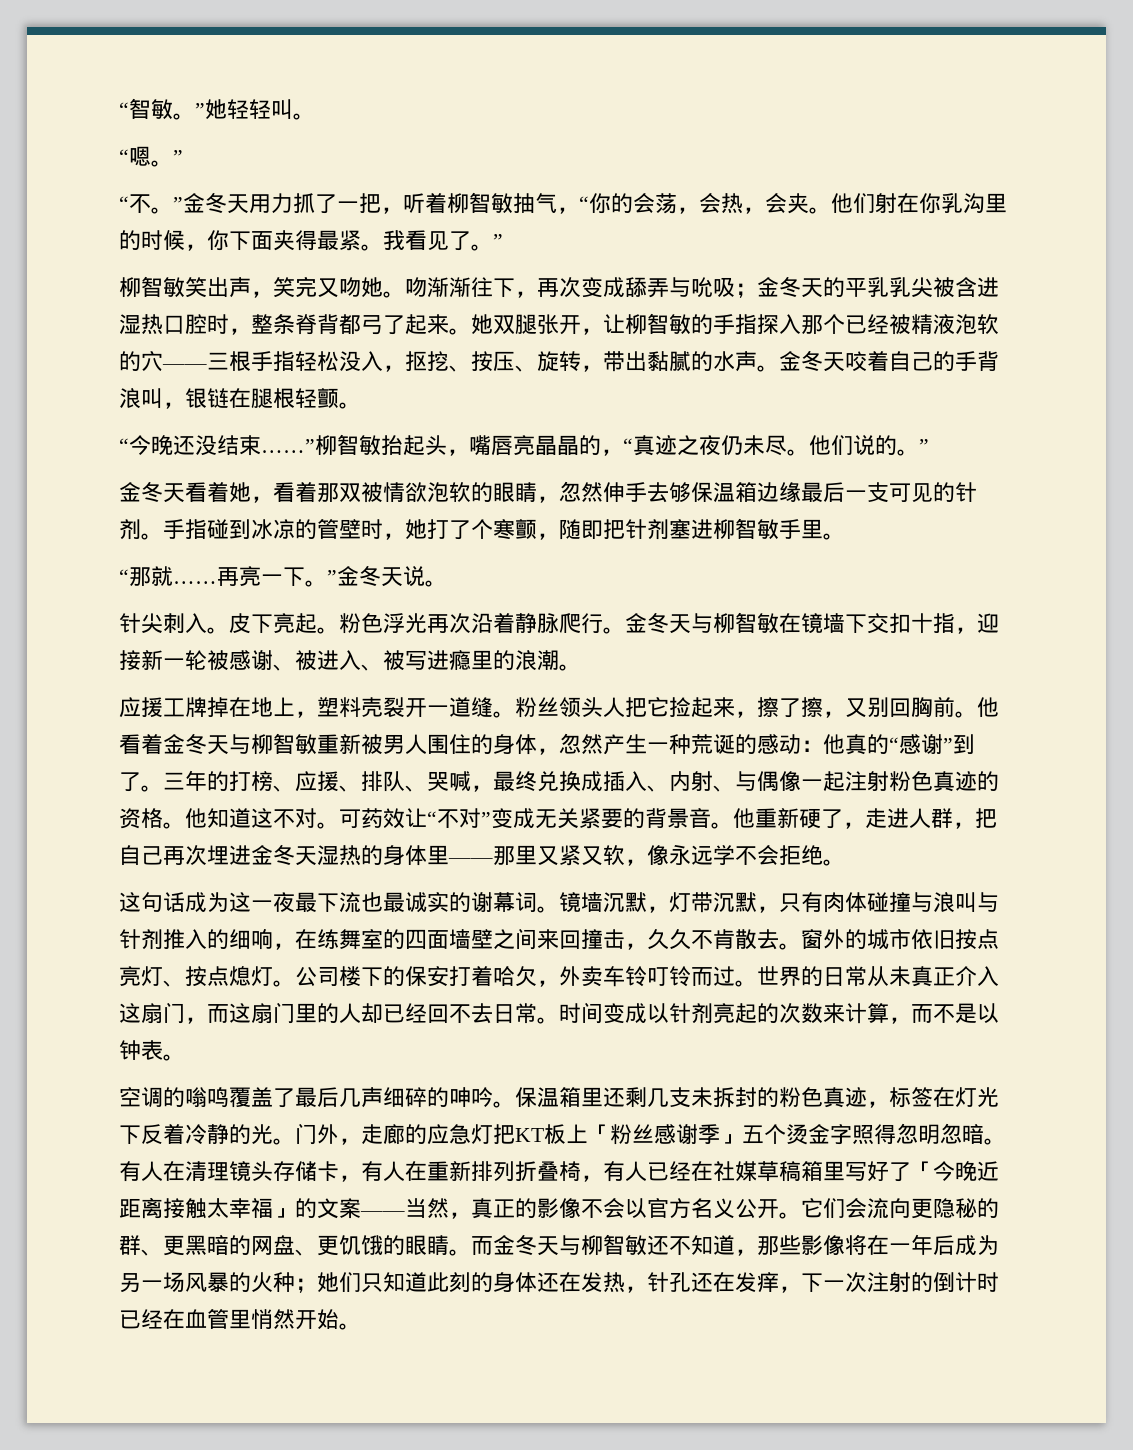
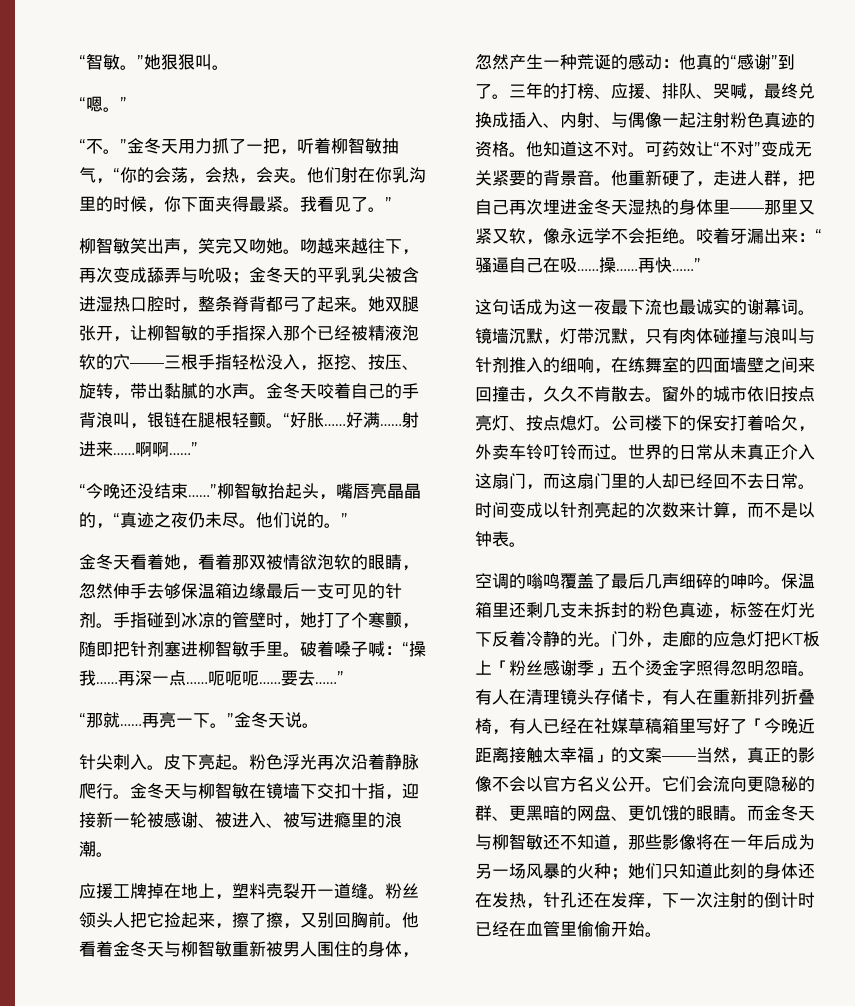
[227,99,271,119] 轻轻 -> [161,54,195,70] 狠狠
[427,277,471,298] 渐渐 -> [317,238,368,254] 越来越
(361, 405) none -> [283,412,419,428] [79,441,198,457] “好胀……好满……射进来……啊啊……”
(845, 536) none -> [300,641,426,657] [79,670,344,686] 破着嗓子喊：“操我……再深一点……呃呃呃……要去……”
(845, 862) none -> [696,228,822,244] [475,257,701,273] 咬着牙漏出来：“骚逼自己在吸……操……再快……”
[251,1309,295,1329] 悄然 -> [577,921,611,937] 偷偷

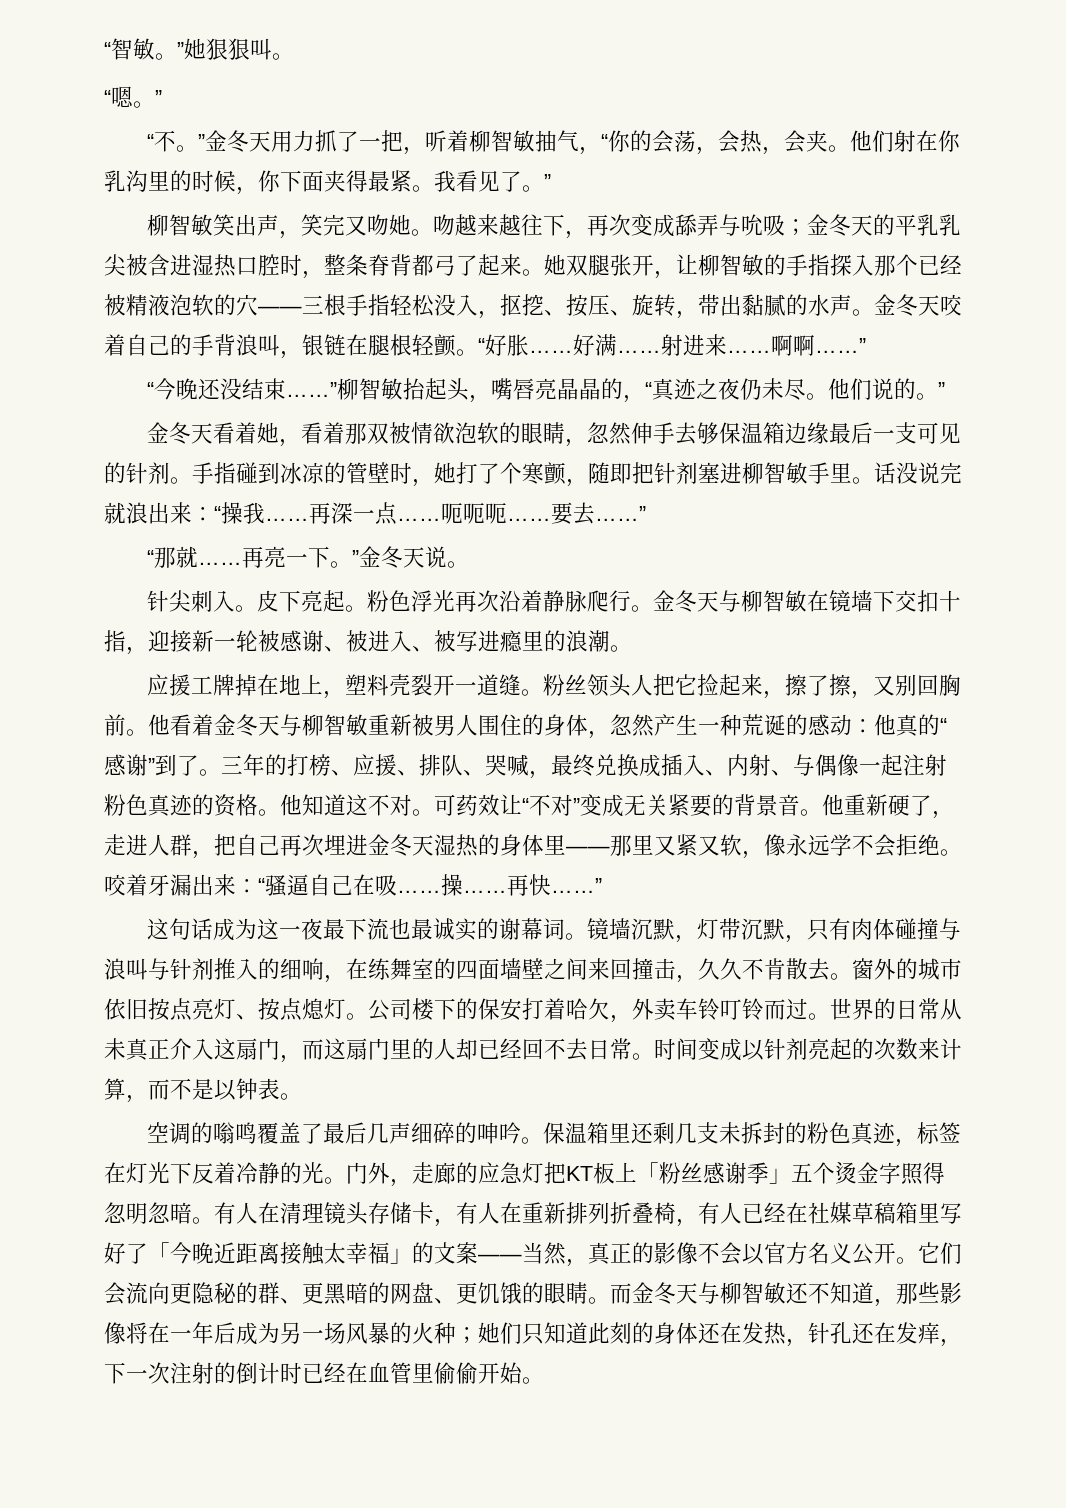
[300,641,385,657] 破着嗓子喊 -> [874,462,962,484] [104,502,192,524] 话没说完就浪出来

